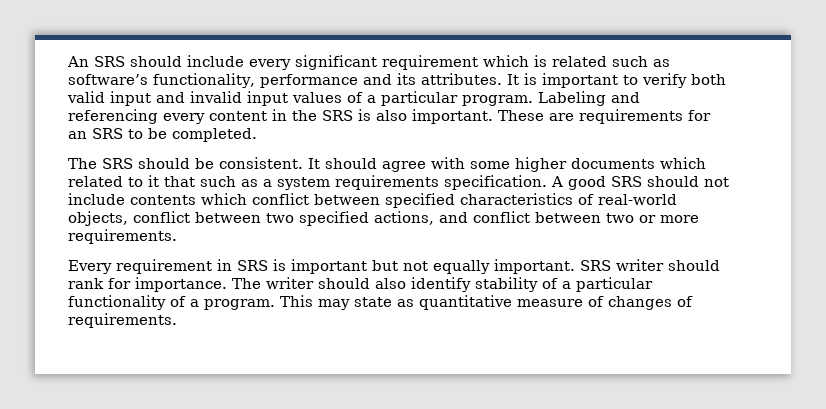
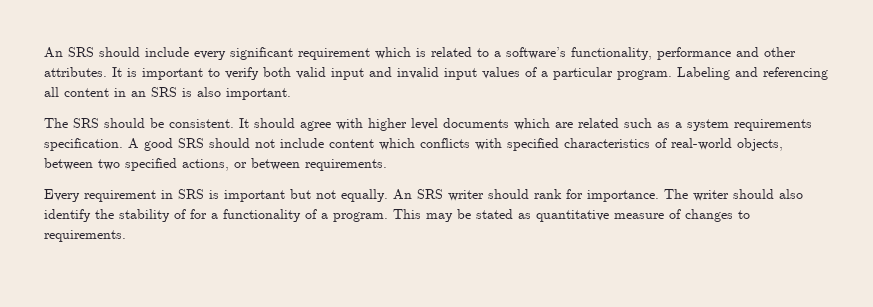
[612,56,670,67] such as -> [477,48,501,57] to a
[396,73,416,85] its -> [764,47,796,57] other
[163,113,205,124] every -> [44,87,59,97] all
[292,110,317,121] the -> [131,91,146,97] an
[498,109,711,124] [68,128,257,142] These are requirements for an SRS to be completed. -> (291, 94) none
[470,157,706,172] [68,175,195,187] some higher documents which related to it that -> [368,118,619,131] higher level documents which are related
[130,193,380,205] contents which conflict between -> [329,138,502,150] content which conflicts with
[133,211,190,223] conflict -> (783, 144) none
[439,211,699,223] and conflict between two or more -> [234,158,300,170] or between
[433,259,575,274] equally important. -> [341,189,412,202] equally. An
(471, 284) none -> [95,209,114,219] the
[562,277,653,292] a particular -> [190,209,218,219] for a
[354,297,392,307] state -> [457,209,513,219] be stated
[677,296,693,307] of -> [738,210,750,219] to

